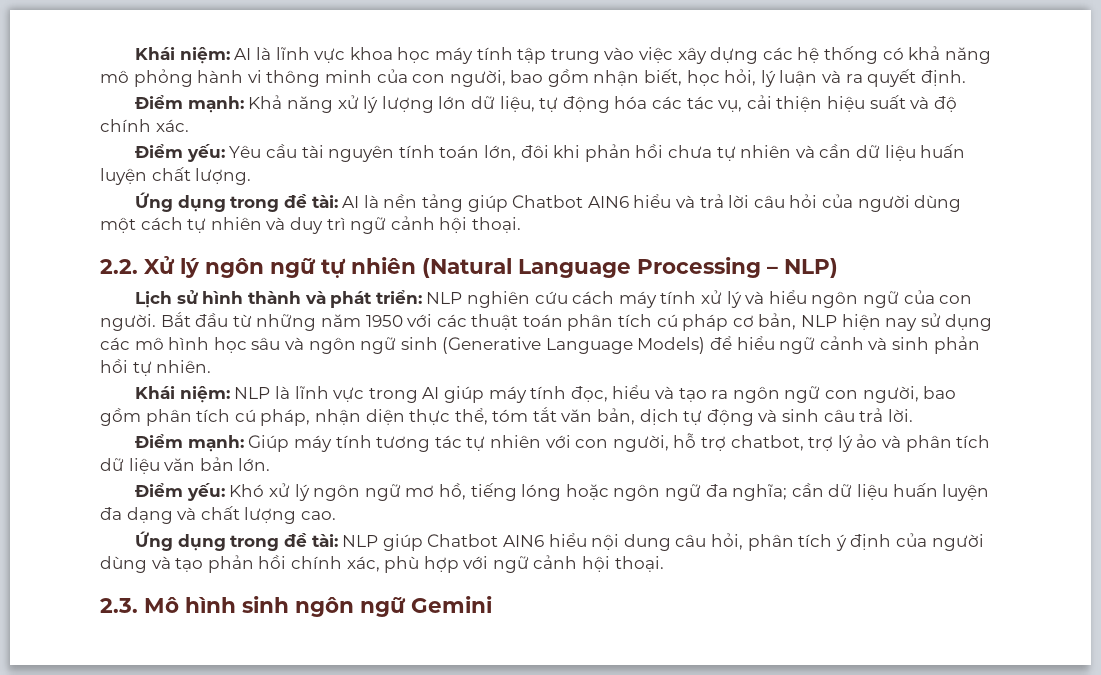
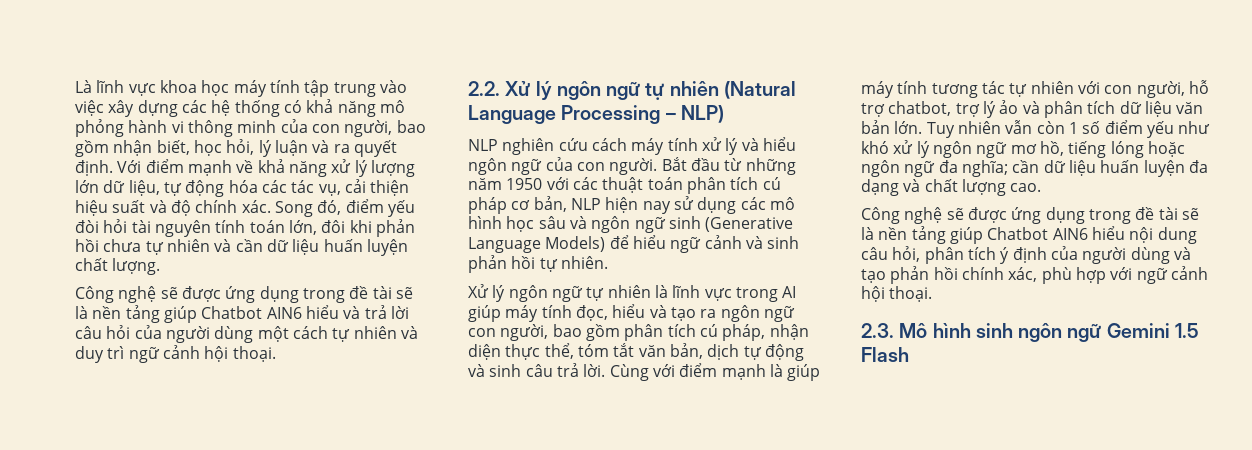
[135,47,272,64] Khái niệm: AI là -> [75,80,92,93] Là
[135,95,283,113] // Điểm mạnh: Khả -> [117,159,285,176] Với điểm mạnh về khả
[135,144,298,162] // Điểm yếu: Yêu cầu -> [274,199,415,217] [75,219,128,233] Song đó, điểm yếu đòi hỏi
[135,192,360,212] Ứng dụng trong đề tài: AI -> [75,286,413,303] Công nghệ sẽ được ứng dụng trong đề tài sẽ
[135,290,422,308] Lịch sử hình thành và phát triển: -> (724, 114) none
[135,386,271,403] Khái niệm: NLP -> [468,284,651,302] Xử lý ngôn ngữ tự nhiên
[135,434,290,452] // Điểm mạnh: Giúp -> [609,363,821,381] Cùng với điểm mạnh là giúp
[135,483,265,501] // Điểm yếu: Khó -> [926,120,1211,138] [861,141,889,154] Tuy nhiên vẫn còn 1 số điểm yếu như khó
[135,531,379,551] Ứng dụng trong đề tài: NLP -> [861,207,1199,224] [861,226,946,244] Công nghệ sẽ được ứng dụng trong đề tài sẽ là nền tảng
(492, 604) none -> [1174,323,1199,338] [861,347,909,362] 1.5 Flash

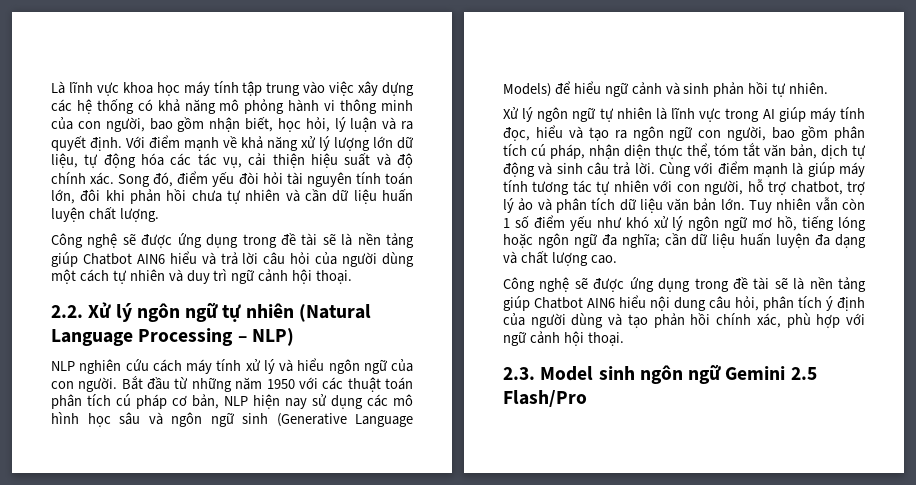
[899,323,971,338] Mô hình -> [540,366,594,381] Model
[1174,323,1199,338] [861,347,909,362] 1.5 Flash -> [790,367,817,380] [503,390,587,407] 2.5 Flash/Pro

